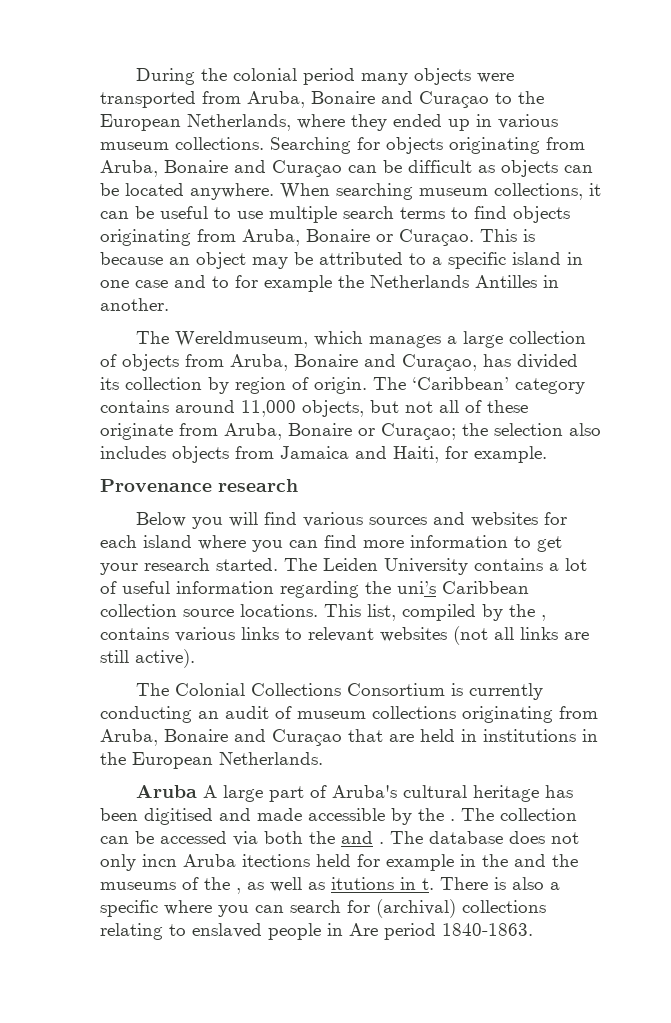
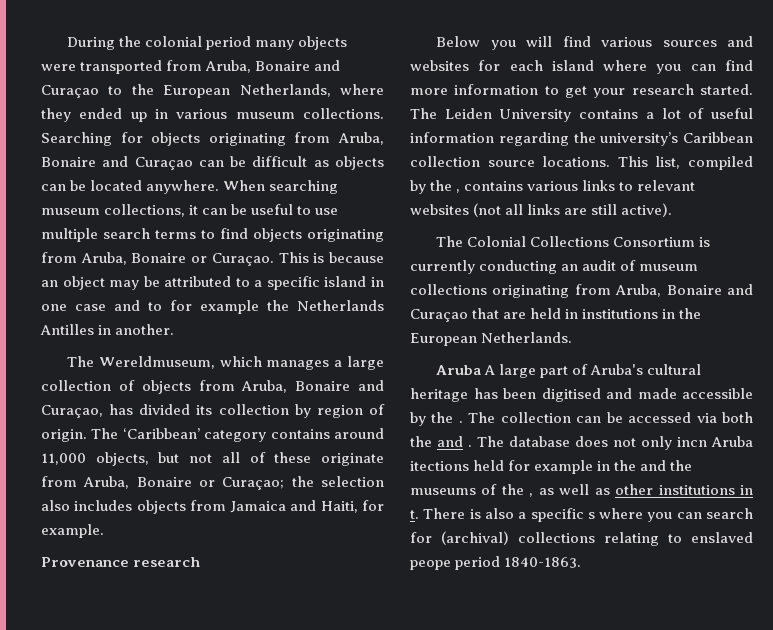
[397,581,436,594] uni’s -> [600,132,679,146] university’s
[331,877,394,890] itutions -> [615,484,735,495] other institutions
(158, 908) none -> [587,512,595,519] s
[268,923,378,940] people in Are -> [410,560,451,570] peope

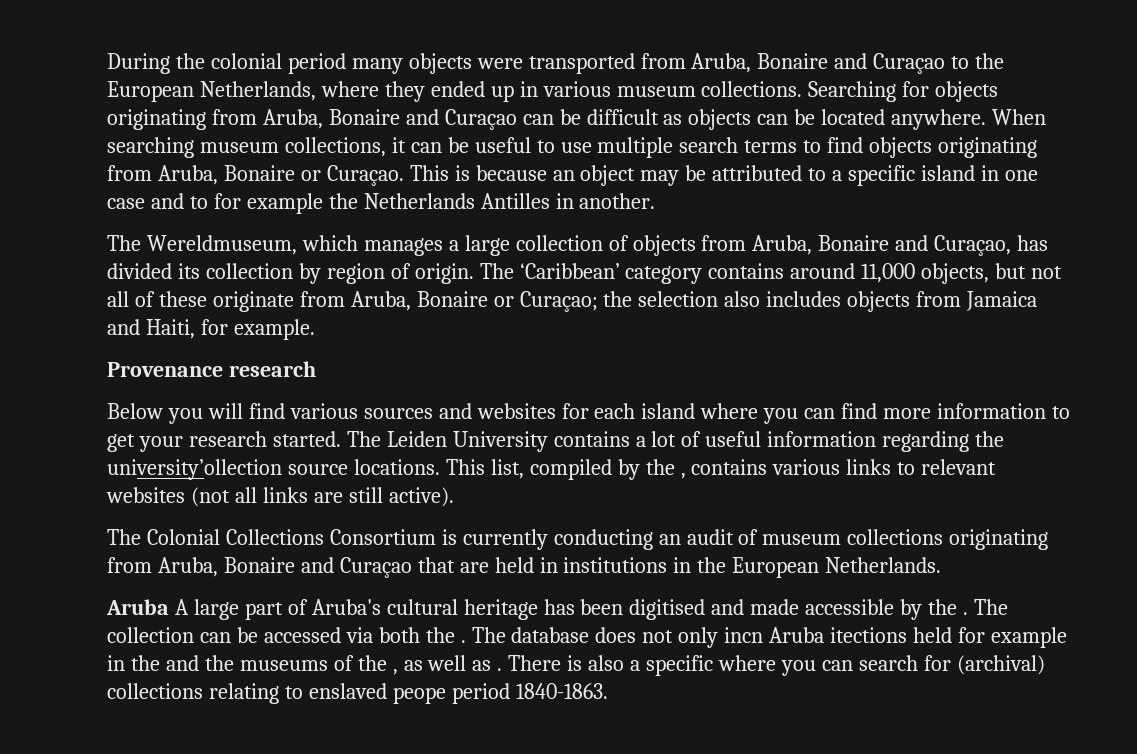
[600,132,753,146] [410,156,480,167] university’s Caribbean collection -> [107,459,282,480] university’ollection
[437,436,463,447] and -> (455, 635) none
[615,484,753,495] [410,510,419,519] other institutions in t. -> [497,668,503,671] .
[587,512,595,519] s -> (714, 665) none

